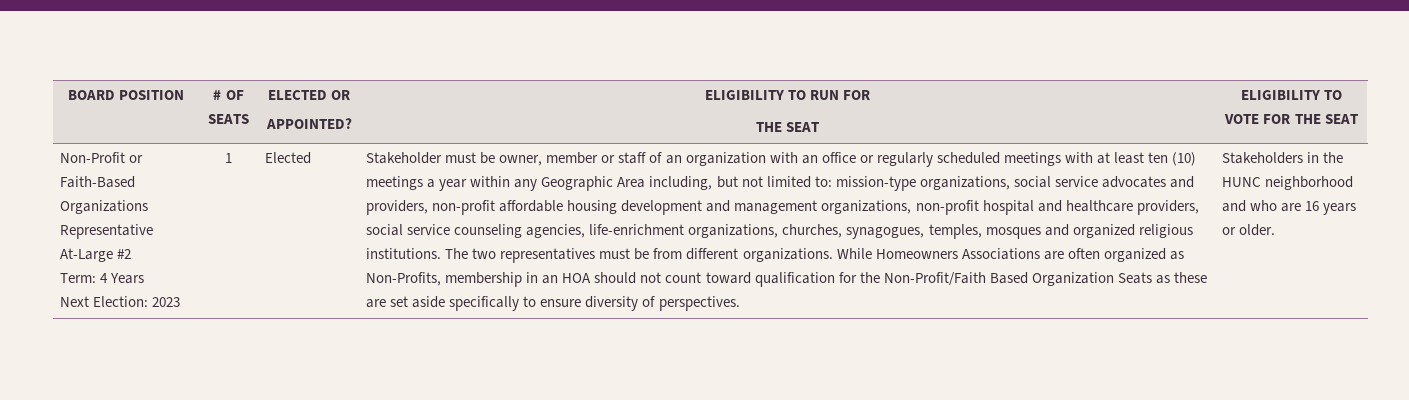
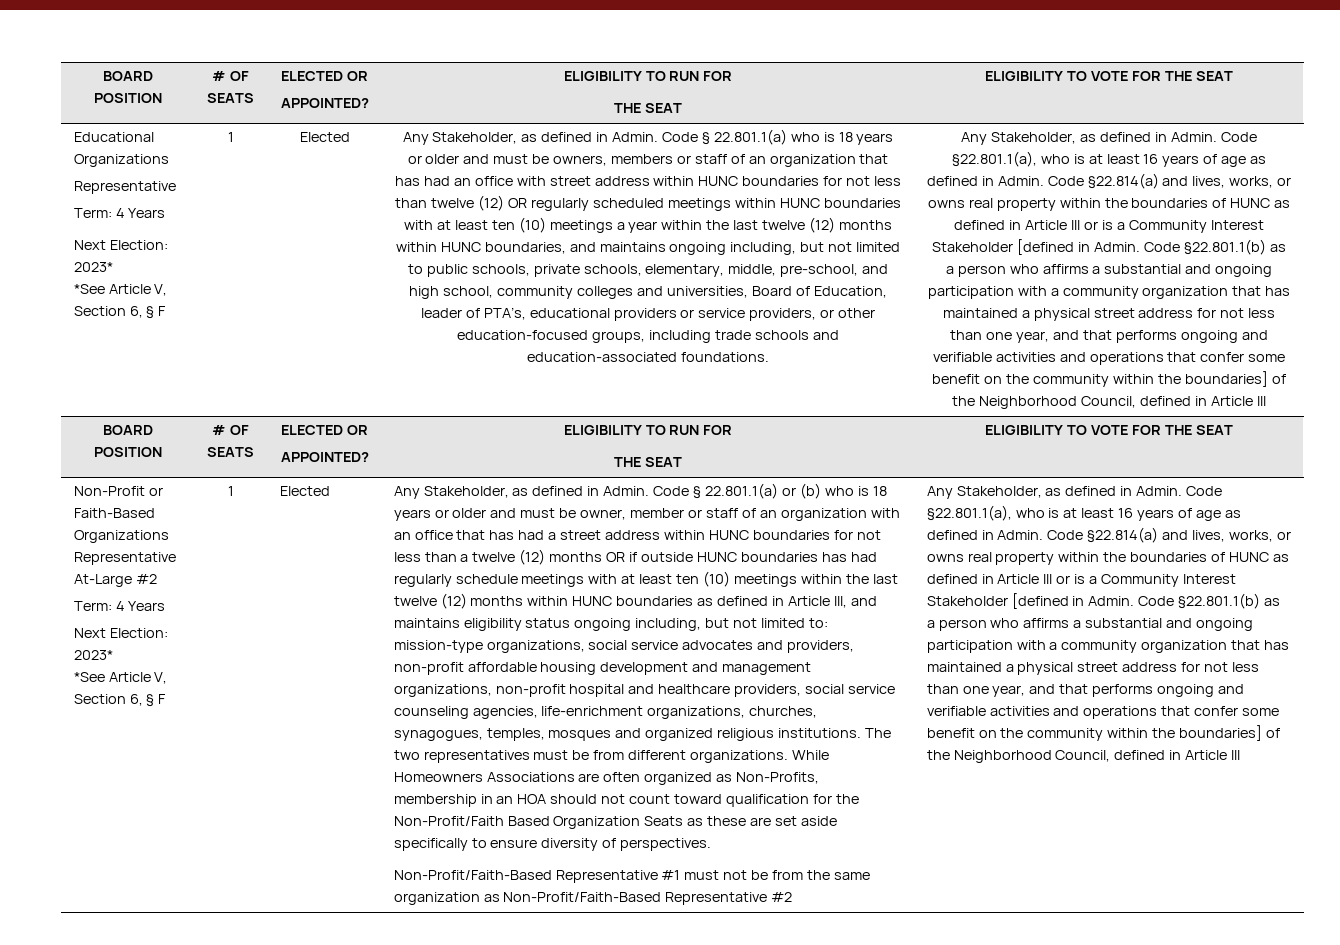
(1358, 119) none -> [73,132,154,142] [73,154,169,167] [73,181,176,194] [73,208,166,218] [73,240,168,250] [73,262,113,272] [73,284,168,296] [73,306,167,319] [227,132,234,142] [299,132,350,142] [402,129,894,145] [407,154,889,167] [395,176,901,186] [395,195,901,211] [404,217,892,233] [395,242,901,255] [407,264,889,277] [409,286,887,299] [420,307,876,321] [457,330,839,343] [527,352,769,362] [961,132,1257,145] [951,151,1267,167] [926,173,1292,189] [927,198,1291,211] [954,220,1264,233] [932,239,1286,255] [945,264,1273,277] [927,286,1291,299] [942,308,1276,321] [950,330,1268,343] [932,352,1286,365] [932,371,1286,387] [952,396,1266,409] [102,425,153,435] [93,447,162,457] [212,425,249,435] [207,447,254,457] [281,425,368,435] [280,452,369,462] [563,425,733,435] [614,457,682,467] [985,425,1233,435] // Educational Organizations // Representative // Term: 4 Years // Next Election: 2023* // *See Article V, Section 6, § F | 1 | Elected | Any Stakeholder, as defined in Admin. Code § 22.801.1(a) who is 18 years or older and must be owners, members or staff of an organization that has had an office with street address within HUNC boundaries for not less than twelve (12) OR regularly scheduled meetings within HUNC boundaries with at least ten (10) meetings a year within the last twelve (12) months within HUNC boundaries, and maintains ongoing including, but not limited to public schools, private schools, elementary, middle, pre-school, and high school, community colleges and universities, Board of Education, leader of PTA’s, educational providers or service providers, or other education-focused groups, including trade schools and education-associated foundations. | Any Stakeholder, as defined in Admin. Code §22.801.1(a), who is at least 16 years of age as defined in Admin. Code §22.814(a) and lives, works, or owns real property within the boundaries of HUNC as defined in Article III or is a Community Interest Stakeholder [defined in Admin. Code §22.801.1(b) as a person who affirms a substantial and ongoing participation with a community organization that has maintained a physical street address for not less than one year, and that performs ongoing and verifiable activities and operations that confer some benefit on the community within the boundaries] of the Neighborhood Council, defined in Article III // BOARD POSITION | # OF SEATS | ELECTED OR // APPOINTED? | ELIGIBILITY TO RUN FOR // THE SEAT | ELIGIBILITY TO VOTE FOR THE SEAT
[152,297,181,307] [225,153,232,163] [265,152,312,164] [366,152,443,164] 2023 | 1 | Elected | Stakeholder -> [73,650,113,660] [73,672,168,684] [73,694,167,707] [227,486,234,496] [279,486,330,496] [393,483,887,499] [393,508,517,521] 2023* // *See Article V, Section 6, § F | 1 | Elected | Any Stakeholder, as defined in Admin. Code § 22.801.1(a) or (b) who is 18 years or older and
[859,152,1000,167] or regularly scheduled -> [456,530,881,540] [393,549,877,565] [393,574,518,587] that has had a street address within HUNC boundaries for not less than a twelve (12) months OR if outside HUNC boundaries has had regularly schedule
[427,176,646,191] a year within any Geographic Area -> [800,574,898,584] [393,593,877,609] [393,618,632,631] within the last twelve (12) months within HUNC boundaries as defined in Article III, and maintains eligibility status ongoing
[1222,152,1344,164] [1222,176,1354,190] [1222,200,1357,215] [1222,224,1276,236] | Stakeholders in the HUNC neighborhood and who are 16 years or older. -> [393,870,870,883] [393,892,793,905] [926,486,1223,499] [926,505,1241,521] [926,527,1291,543] [926,552,1289,565] [926,574,1236,587] [926,593,1281,609] [926,618,1254,631] [926,640,1290,653] [926,662,1260,675] [926,684,1245,697] [926,706,1280,719] [926,725,1281,741] [926,750,1241,763] // Non-Profit/Faith-Based Representative #1 must not be from the same organization as Non-Profit/Faith-Based Representative #2 | Any Stakeholder, as defined in Admin. Code §22.801.1(a), who is at least 16 years of age as defined in Admin. Code §22.814(a) and lives, works, or owns real property within the boundaries of HUNC as defined in Article III or is a Community Interest Stakeholder [defined in Admin. Code §22.801.1(b) as a person who affirms a substantial and ongoing participation with a community organization that has maintained a physical street address for not less than one year, and that performs ongoing and verifiable activities and operations that confer some benefit on the community within the boundaries] of the Neighborhood Council, defined in Article III

